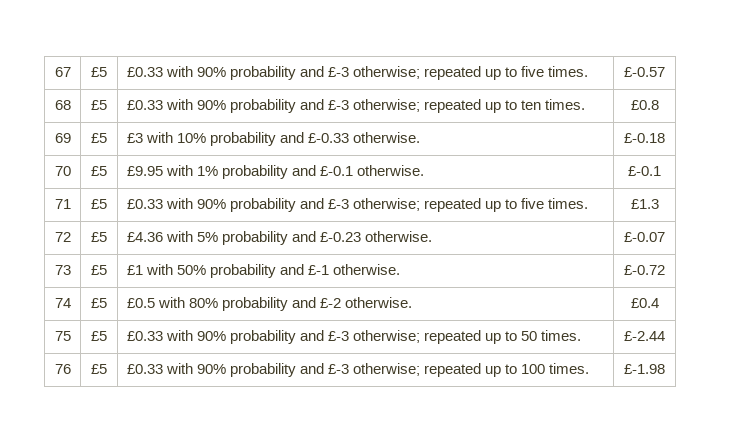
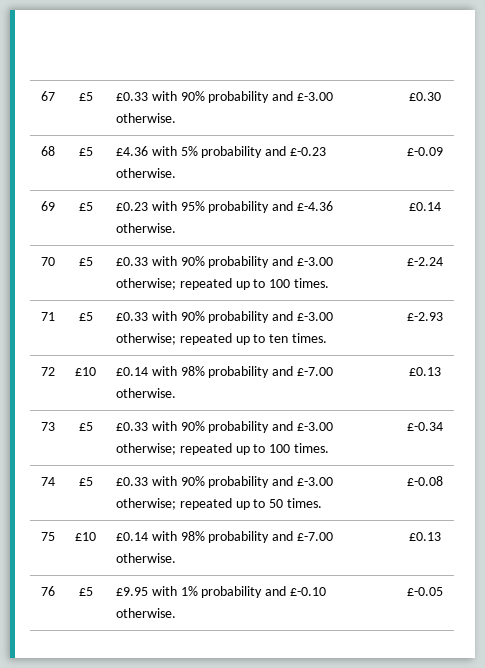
[328,66,589,80] [624,67,665,77] [54,100,71,110] [91,100,107,110] [126,99,586,113] [630,100,659,110] [54,133,71,143] [91,133,107,143] [126,132,421,146] [624,133,665,143] [54,166,71,176] [91,166,107,176] [126,165,425,179] [628,166,661,176] [54,199,71,209] [91,199,107,209] [126,198,589,212] [630,199,659,209] [54,232,71,242] £-3 otherwise; repeated up to five times. | £-0.57 // 68 | £5 | £0.33 with 90% probability and £-3 otherwise; repeated up to ten times. | £0.8 // 69 | £5 | £3 with 10% probability and £-0.33 otherwise. | £-0.18 // 70 | £5 | £9.95 with 1% probability and £-0.1 otherwise. | £-0.1 // 71 | £5 | £0.33 with 90% probability and £-3 otherwise; repeated up to five times. | £1.3 // 72 -> [296,92,333,101] [115,113,176,123] [409,92,441,101] [40,146,55,156] £-3.00 otherwise. | £0.30 // 68
[624,232,665,242] [54,265,71,275] [91,265,107,275] [126,264,401,278] [624,265,665,275] [54,298,71,308] [91,298,107,308] [126,297,413,311] [630,298,659,308] [54,331,71,341] [91,331,107,341] [126,330,582,344] [624,331,665,341] [54,364,71,374] [91,364,107,374] [126,363,590,377] [624,364,665,374] £-0.07 // 73 | £5 | £1 with 50% probability and £-1 otherwise. | £-0.72 // 74 | £5 | £0.5 with 80% probability and £-2 otherwise. | £0.4 // 75 | £5 | £0.33 with 90% probability and £-3 otherwise; repeated up to 50 times. | £-2.44 // 76 | £5 | £0.33 with 90% probability and £-3 otherwise; repeated up to 100 times. | £-1.98 -> [407,147,443,156] [40,201,55,211] [78,202,93,211] [115,201,333,213] [115,223,176,233] [409,202,441,211] [40,257,55,266] [78,257,93,266] [115,256,333,268] [115,278,329,290] [407,257,443,266] [40,312,55,321] [78,312,93,321] [115,311,333,323] [115,333,327,345] [407,312,443,321] [40,367,55,376] [75,367,96,376] [115,366,333,378] [115,388,176,398] [409,367,441,376] [40,422,55,431] [78,422,93,431] [115,421,333,433] [115,443,329,455] [407,422,443,431] [40,477,55,486] [78,477,93,486] [115,476,333,488] [115,498,322,510] [407,476,443,486] [40,532,55,541] [75,532,96,541] [115,531,333,543] [115,553,176,563] [409,532,441,541] [40,586,55,596] [78,587,93,596] [115,586,326,598] [115,608,176,618] [407,587,443,596] £-0.09 // 69 | £5 | £0.23 with 95% probability and £-4.36 otherwise. | £0.14 // 70 | £5 | £0.33 with 90% probability and £-3.00 otherwise; repeated up to 100 times. | £-2.24 // 71 | £5 | £0.33 with 90% probability and £-3.00 otherwise; repeated up to ten times. | £-2.93 // 72 | £10 | £0.14 with 98% probability and £-7.00 otherwise. | £0.13 // 73 | £5 | £0.33 with 90% probability and £-3.00 otherwise; repeated up to 100 times. | £-0.34 // 74 | £5 | £0.33 with 90% probability and £-3.00 otherwise; repeated up to 50 times. | £-0.08 // 75 | £10 | £0.14 with 98% probability and £-7.00 otherwise. | £0.13 // 76 | £5 | £9.95 with 1% probability and £-0.10 otherwise. | £-0.05

